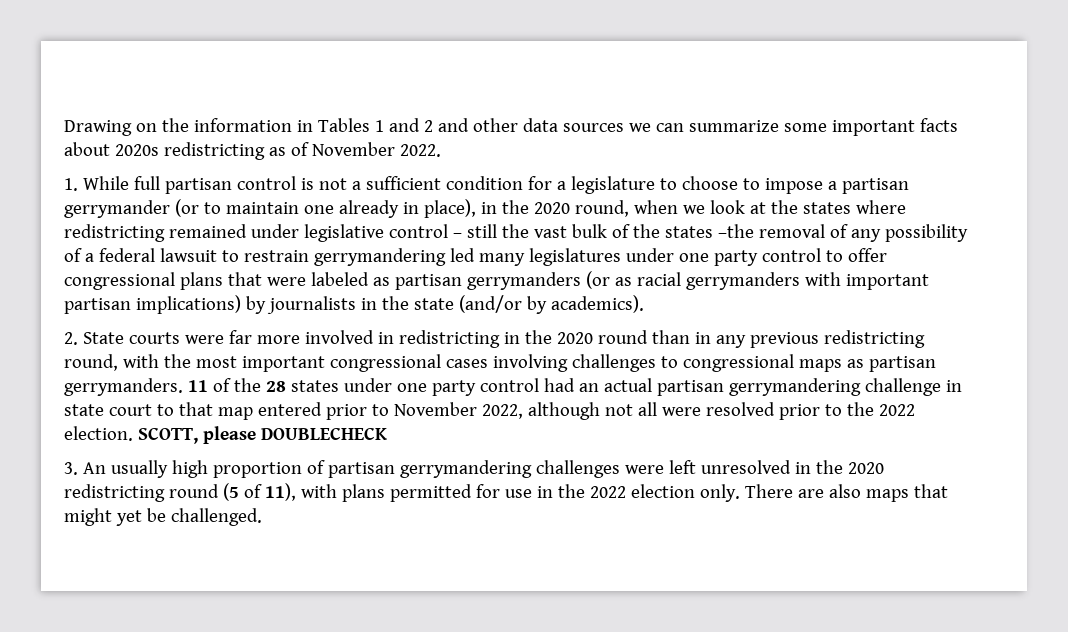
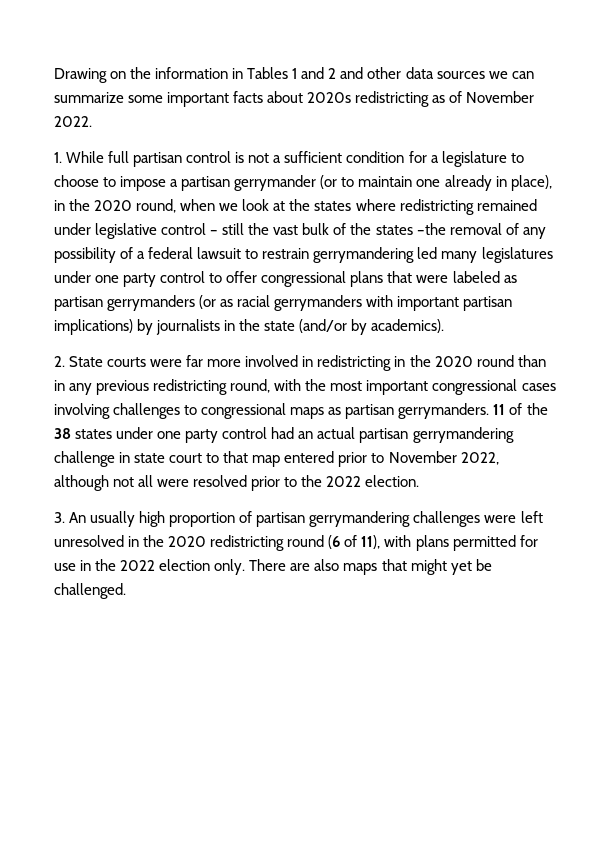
[265,381,286,392] 28 -> [54,428,71,439] 38
[137,426,387,444] SCOTT, please DOUBLECHECK -> (420, 481) none
[222,483,239,501] (5 -> [328,535,341,549] (6

